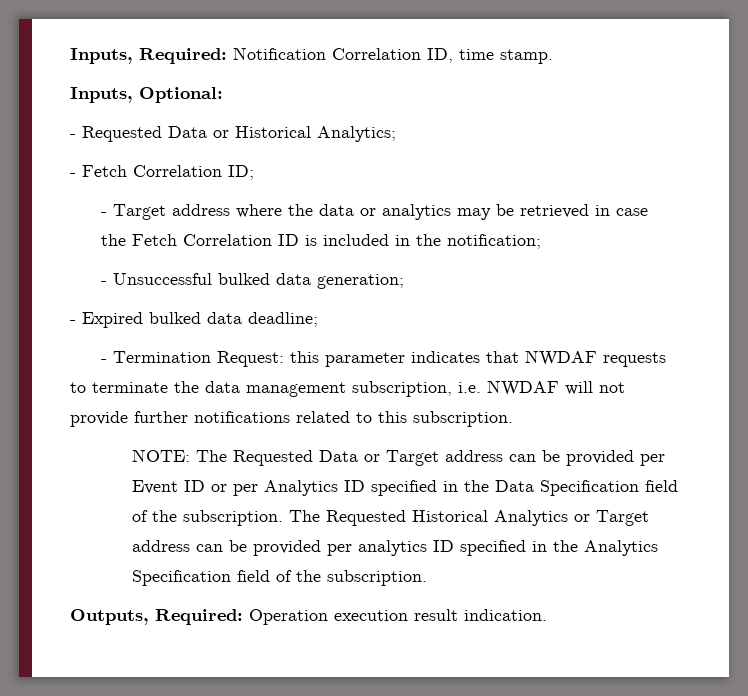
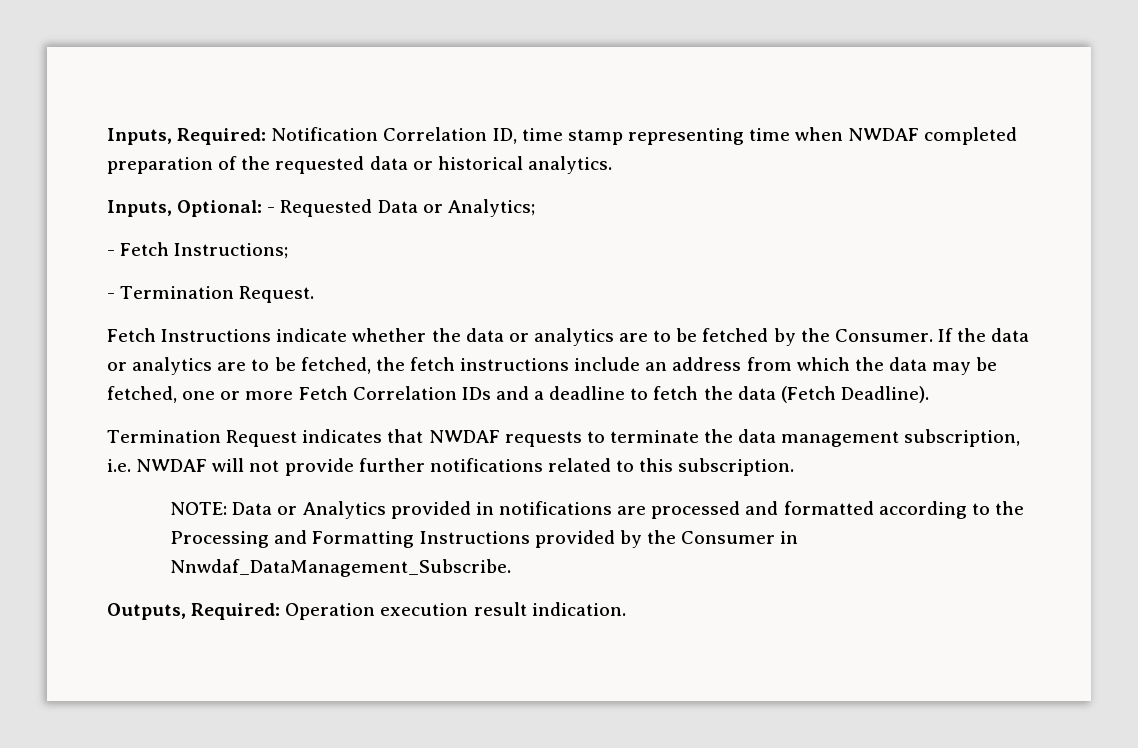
[500,49,553,64] stamp. -> [567,127,1018,145] [107,156,612,174] stamp representing time when NWDAF completed preparation of the requested data or historical analytics.
(223, 95) // -> (263, 208) none
[235,126,311,138] Historical -> (443, 208) none
[133,165,254,180] [100,204,648,220] [100,234,541,249] [100,273,404,289] [70,312,318,328] [101,351,406,367] Correlation ID; // - Target address where the data or analytics may be retrieved in case the Fetch Correlation ID is included in the notification; // - Unsuccessful bulked data generation; // - Expired bulked data deadline; // - Termination Request: this parameter -> [174,243,289,259] [107,286,315,303] [107,328,1030,346] [107,357,998,375] [107,386,929,403] [107,430,298,447] Instructions; // - Termination Request. // Fetch Instructions indicate whether the data or analytics are to be fetched by the Consumer. If the data or analytics are to be fetched, the fetch instructions include an address from which the data may be fetched, one or more Fetch Correlation IDs and a deadline to fetch the data (Fetch Deadline). // Termination Request
[195,450,665,466] [131,480,678,496] [131,510,649,526] [131,540,658,556] [131,570,427,586] The Requested Data or Target address can be provided per Event ID or per Analytics ID specified in the Data Specification field of the subscription. The Requested Historical Analytics or Target address can be provided per analytics ID specified in the Analytics Specification field of the subscription. -> [232,501,1024,519] [170,530,799,548] [170,559,512,577] Data or Analytics provided in notifications are processed and formatted according to the Processing and Formatting Instructions provided by the Consumer in Nnwdaf_DataManagement_Subscribe.

